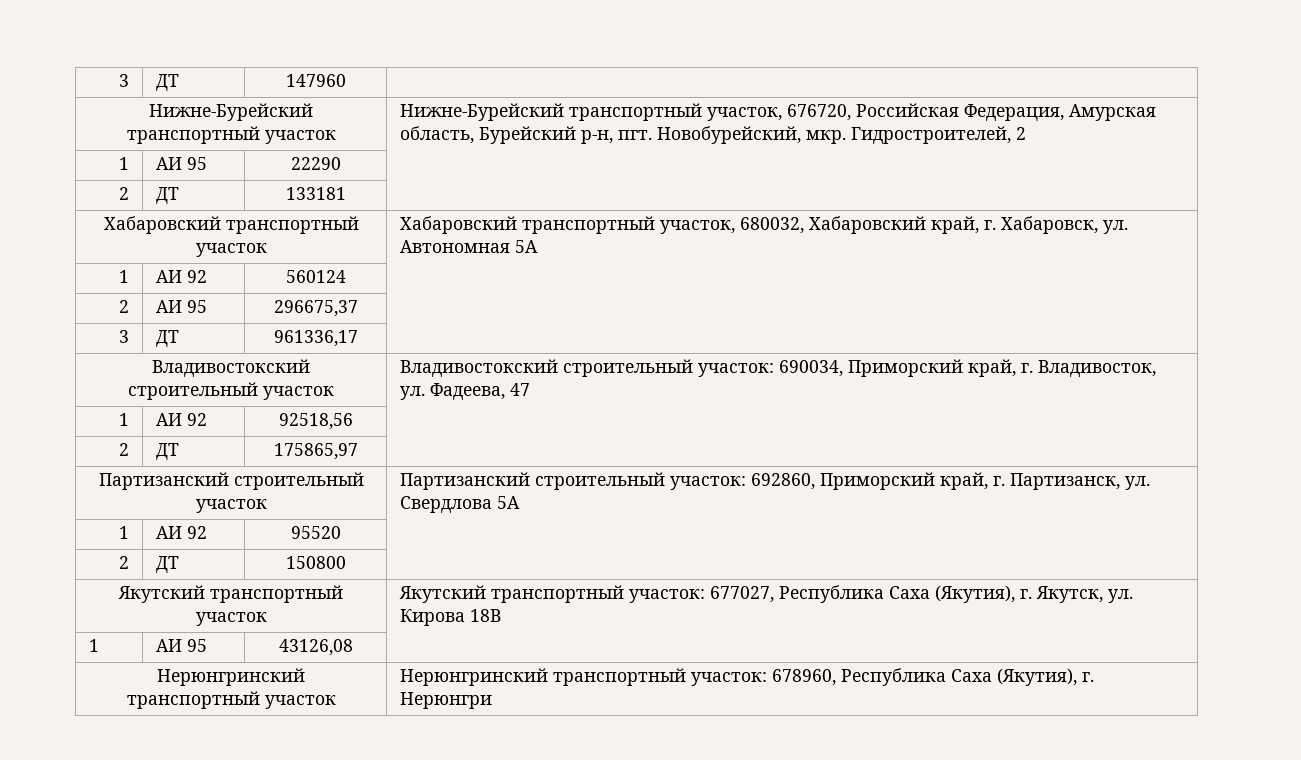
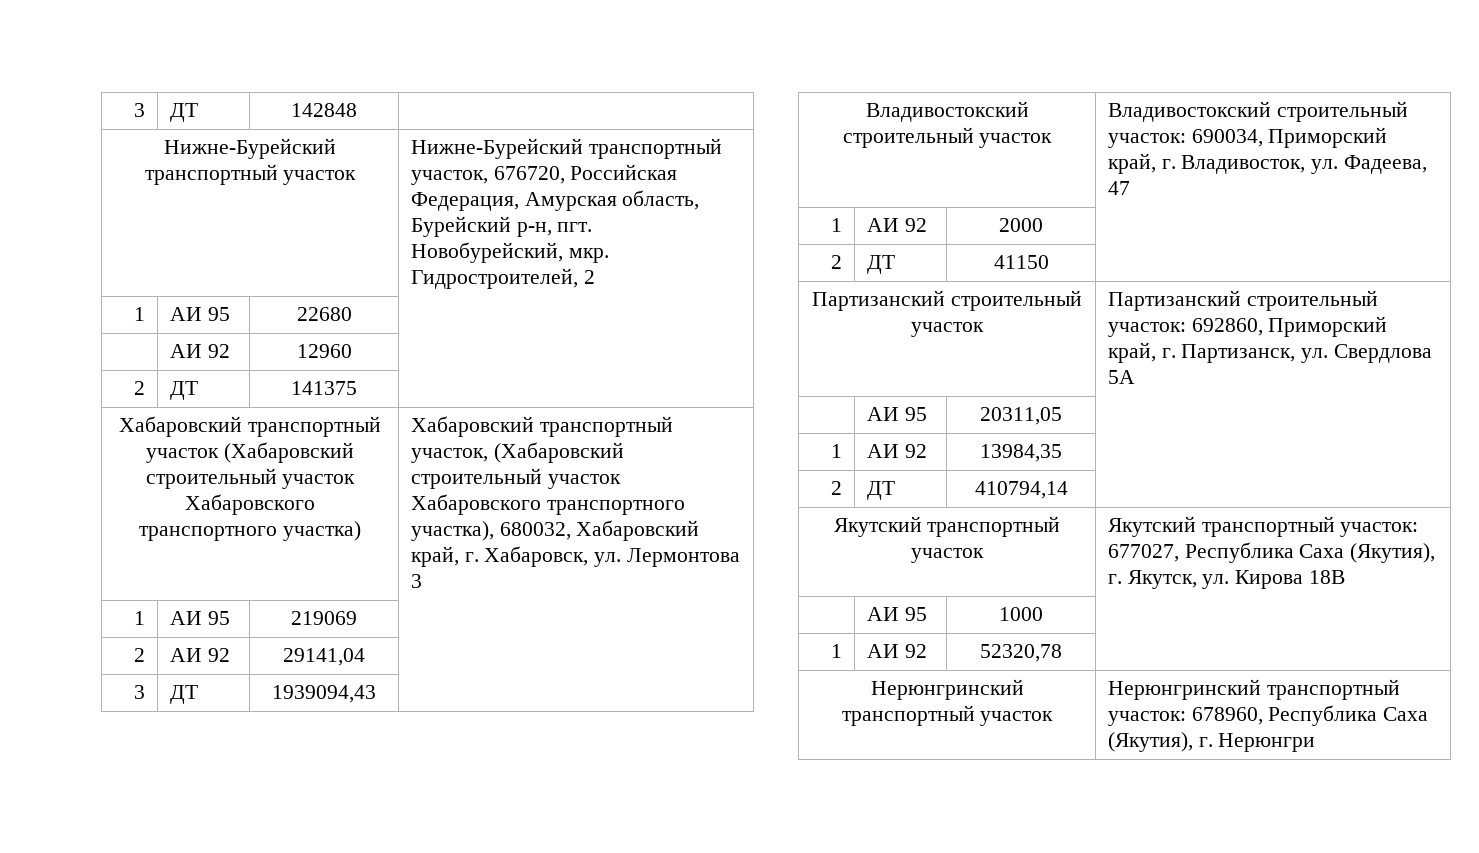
[118,74,129,87] [156,74,180,92] [285,74,346,87] 3 | ДТ | 147960 -> [134,103,146,117] [169,103,198,122] [291,103,357,117] 3 | ДТ | 142848
[290,157,341,170] [118,187,129,200] [156,187,180,205] [285,187,346,200] 22290 | // 2 | ДТ | 133181 -> [296,307,352,321] [169,344,230,358] [296,344,352,358] [134,381,146,395] [169,381,198,400] [291,381,357,395] 22680 | // | АИ 92 | 12960 | // 2 | ДТ | 141375
[400,216,736,234] | Хабаровский транспортный участок, -> [223,442,354,463] [145,468,356,489] [185,494,315,515] [139,521,361,541] [410,416,673,437] [410,442,624,463] [410,468,621,489] [410,494,685,515] [410,521,494,541] (Хабаровский строительный участок Хабаровского транспортного участка) | Хабаровский транспортный участок, (Хабаровский строительный участок Хабаровского транспортного участка),
[400,240,539,253] [118,270,129,283] [156,270,208,283] [285,270,346,283] Автономная 5А // 1 | АИ 92 | 560124 -> [627,548,741,567] [410,574,422,588] [134,611,146,625] [169,611,230,625] [291,611,357,625] Лермонтова 3 // 1 | АИ 95 | 219069
[187,300,208,313] [273,300,358,317] [118,330,129,343] [156,330,180,348] [273,330,358,347] 95 | 296675,37 | // 3 | ДТ | 961336,17 -> [207,648,230,662] [283,648,365,666] [134,685,146,699] [169,685,198,704] [272,685,376,703] 92 | 29141,04 | // 3 | ДТ | 1939094,43
[278,413,353,430] [118,443,129,456] [156,443,180,461] [273,443,358,460] 92518,56 | // 2 | ДТ | 175865,97 -> [999,218,1043,232] [831,255,843,269] [866,255,895,274] [993,255,1049,269] 2000 | // 2 | ДТ | 41150
[118,526,129,539] [156,526,208,539] [290,526,341,539] [118,556,129,569] [156,556,180,574] [285,556,346,569] // 1 | АИ 92 | 95520 | // 2 | ДТ | 150800 -> [866,407,927,421] [980,407,1062,425] [831,444,843,458] [866,444,927,458] [980,444,1062,462] [831,481,843,495] [866,481,895,500] [974,481,1068,499] // | АИ 95 | 20311,05 | // 1 | АИ 92 | 13984,35 | // 2 | ДТ | 410794,14
[89,639,100,652] [156,639,208,652] [278,639,353,656] 1 | АИ 95 | 43126,08 -> [866,607,927,621] [999,607,1043,621] [831,644,843,658] [866,644,927,658] [980,644,1062,662] | АИ 95 | 1000 | // 1 | АИ 92 | 52320,78

